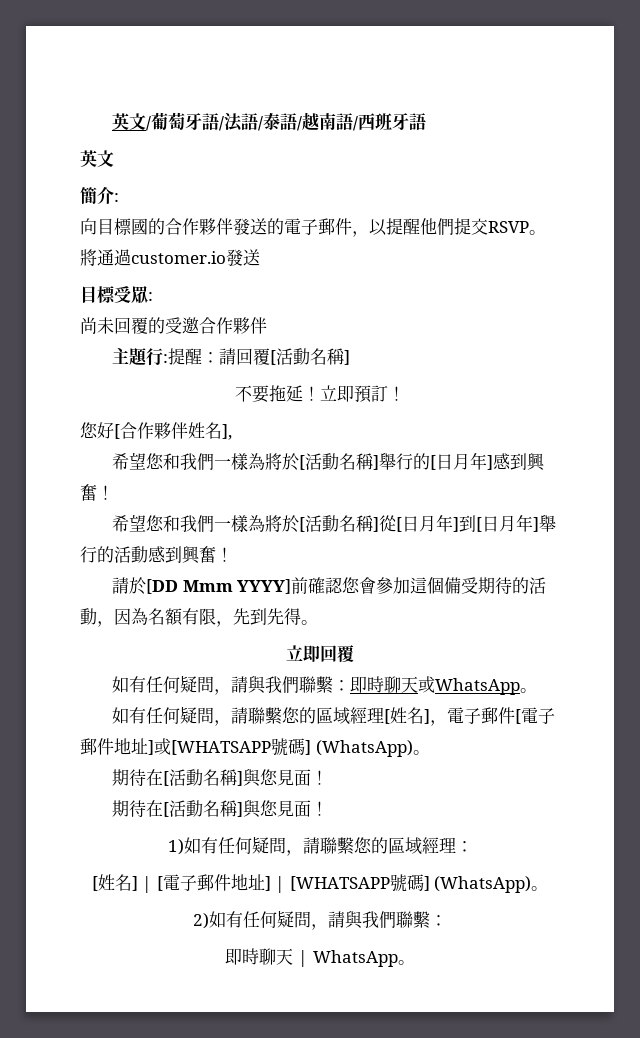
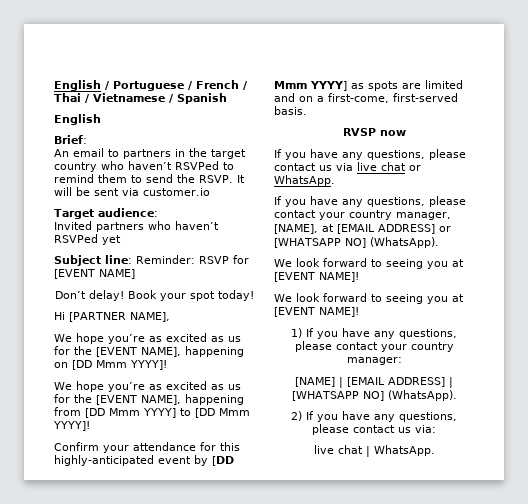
[112,112,427,132] [80,150,114,167] [80,187,119,204] [80,218,546,237] [80,249,260,266] [80,286,153,303] [80,317,267,334] [112,348,351,366] [235,385,405,403] [80,422,232,440] [112,452,546,471] [80,484,114,501] [112,514,557,533] [80,546,233,564] [112,577,547,595] [80,608,318,627] [286,645,354,662] [112,675,538,695] [112,706,556,726] [80,738,430,757] [112,769,329,787] [112,800,329,818] [167,836,473,856] [91,874,549,893] [193,910,447,930] [225,948,415,967] 英文/葡萄牙語/法語/泰語/越南語/西班牙語 // 英文 // 簡介: // 向目標國的合作夥伴發送的電子郵件，以提醒他們提交RSVP。將通過customer.io發送 // 目標受眾: // 尚未回覆的受邀合作夥伴 // 主題行:提醒：請回覆[活動名稱] // 不要拖延！立即預訂！ // 您好[合作夥伴姓名], // 希望您和我們一樣為將於[活動名稱]舉行的[日月年]感到興奮！ // 希望您和我們一樣為將於[活動名稱]從[日月年]到[日月年]舉行的活動感到興奮！ // 請於[DD Mmm YYYY]前確認您會參加這個備受期待的活動，因為名額有限，先到先得。 // 立即回覆 // 如有任何疑問，請與我們聯繫：即時聊天或WhatsApp。 // 如有任何疑問，請聯繫您的區域經理[姓名]，電子郵件[電子郵件地址]或[WHATSAPP號碼] (WhatsApp)。 // 期待在[活動名稱]與您見面！ // 期待在[活動名稱]與您見面！ // 1)如有任何疑問，請聯繫您的區域經理： // [姓名] | [電子郵件地址] | [WHATSAPP號碼] (WhatsApp)。 // 2)如有任何疑問，請與我們聯繫： // 即時聊天 | WhatsApp。 -> [54,80,248,91] [54,93,227,104] [54,114,101,125] [54,135,87,144] [54,148,246,159] [54,161,234,172] [54,174,245,183] [54,187,210,196] [54,208,158,219] [54,221,219,232] [54,234,121,245] [54,255,249,266] [54,269,135,279] [54,290,254,301] [54,312,170,322] [54,333,241,344] [54,346,244,357] [54,360,167,370] [54,381,241,392] [54,394,244,405] [54,407,250,418] [53,421,90,431] [54,442,240,453] [54,455,234,466] [274,80,463,91] [274,93,458,103] [274,106,307,115] [342,128,406,136] [274,149,466,160] [274,162,421,171] [274,175,335,186] [274,196,466,207] [274,210,451,220] [274,224,451,234] [274,237,439,248] [274,258,464,269] [274,272,359,282] [274,293,464,304] [274,307,359,317] [291,328,457,339] [294,341,454,352] [346,357,402,365] [295,377,453,388] [291,390,457,401] [291,411,457,422] [312,424,436,435] [313,445,435,457] English / Portuguese / French / Thai / Vietnamese / Spanish // English // Brief: // An email to partners in the target country who haven’t RSVPed to remind them to send the RSVP. It will be sent via customer.io // Target audience: // Invited partners who haven’t RSVPed yet // Subject line: Reminder: RSVP for [EVENT NAME] // Don’t delay! Book your spot today! // Hi [PARTNER NAME], // We hope you’re as excited as us for the [EVENT NAME], happening on [DD Mmm YYYY]! // We hope you’re as excited as us for the [EVENT NAME], happening from [DD Mmm YYYY] to [DD Mmm YYYY]! // Confirm your attendance for this highly-anticipated event by [DD Mmm YYYY] as spots are limited and on a first-come, first-served basis. // RVSP now // If you have any questions, please contact us via live chat or WhatsApp. // If you have any questions, please contact your country manager, [NAME], at [EMAIL ADDRESS] or [WHATSAPP NO] (WhatsApp). // We look forward to seeing you at [EVENT NAME]! // We look forward to seeing you at [EVENT NAME]! // 1) If you have any questions, please contact your country manager: // [NAME] | [EMAIL ADDRESS] | [WHATSAPP NO] (WhatsApp). // 2) If you have any questions, please contact us via: // live chat | WhatsApp.

